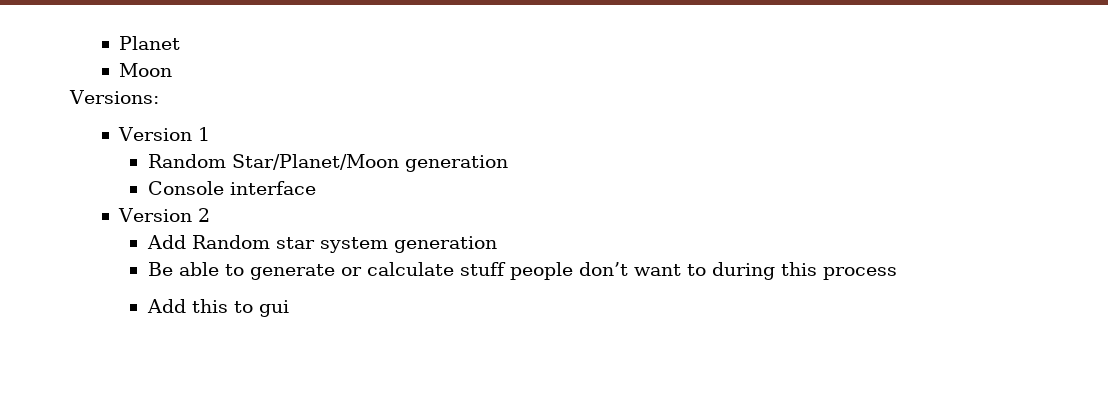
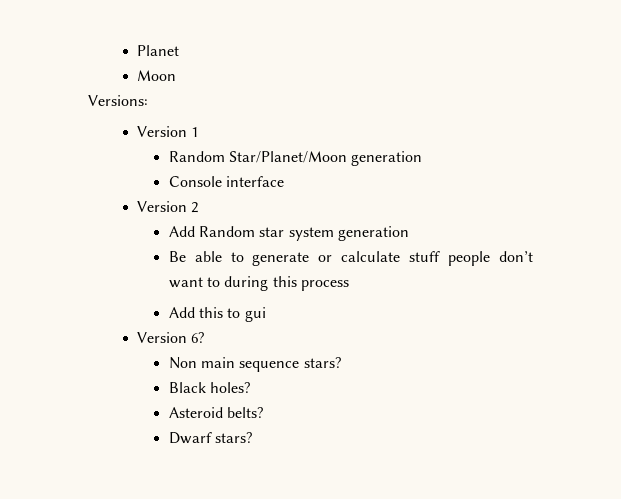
(289, 308) none -> [137,332,205,343] [168,357,341,372] [168,382,251,393] [168,407,264,418] [168,432,253,444] // Version 6? // Non main sequence stars? // Black holes? // Asteroid belts? // Dwarf stars?

